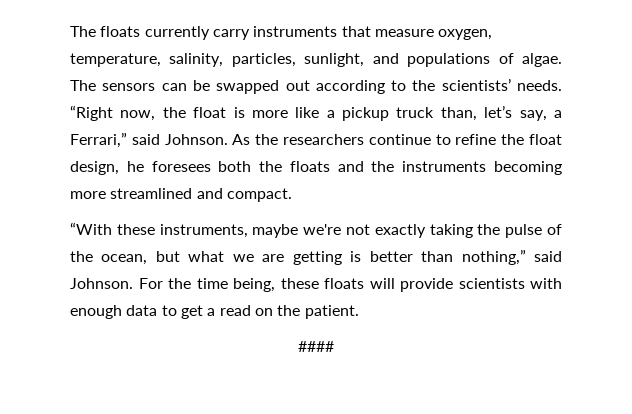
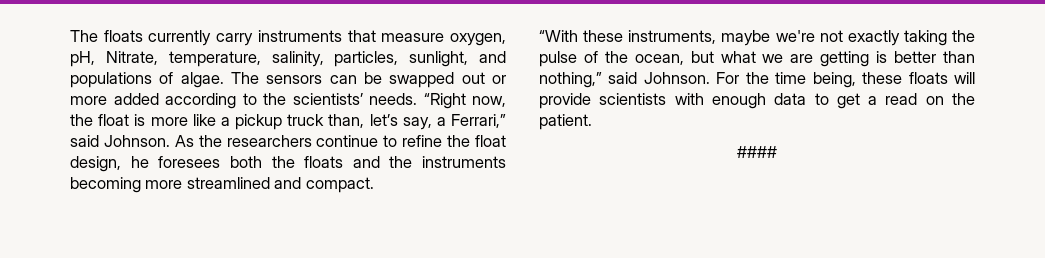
(493, 34) none -> [70,51,158,67] pH, Nitrate,
(310, 85) none -> [491,75,506,84] [70,93,159,105] or more added

